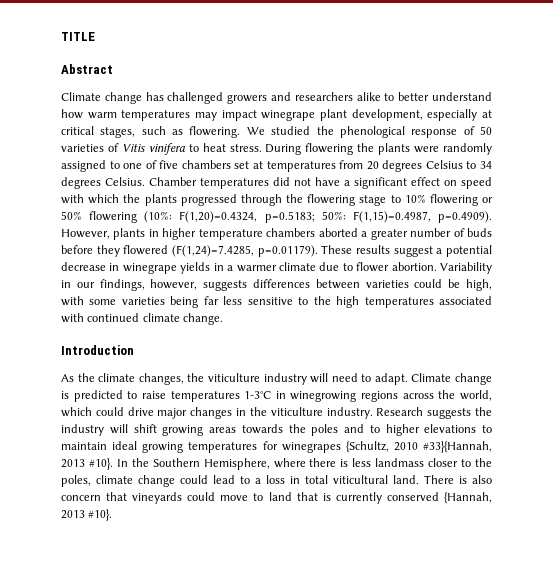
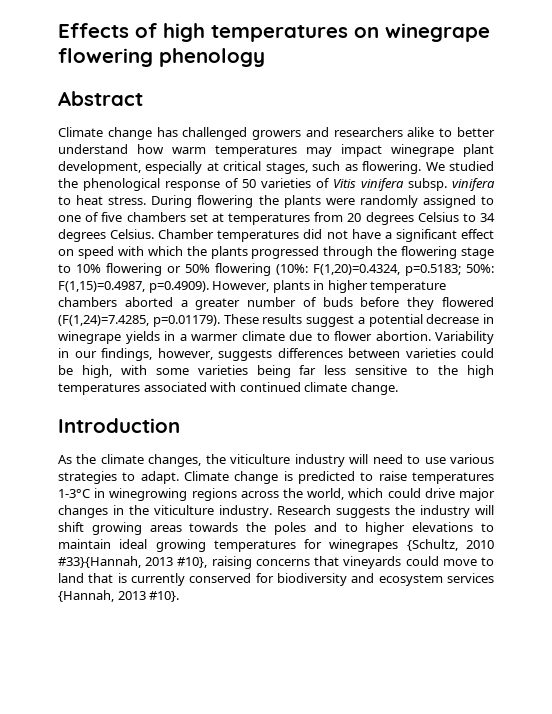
[61,32,95,41] TITLE -> [58,23,490,42] [58,48,265,67] Effects of high temperatures on winegrape flowering phenology
(185, 149) none -> [408,178,495,191] subsp. vinifera
(372, 378) none -> [424,454,494,464] [58,471,136,484] use various strategies to
[88,458,492,470] [61,475,492,487] [61,495,101,501] #10}. In the Southern Hemisphere, where there is less landmass closer to the poles, climate change could lead to a loss in total viticultural land. There is also concern -> [177,556,310,569] #10}, raising concerns
(439, 496) none -> [255,573,494,586] for biodiversity and ecosystem services

